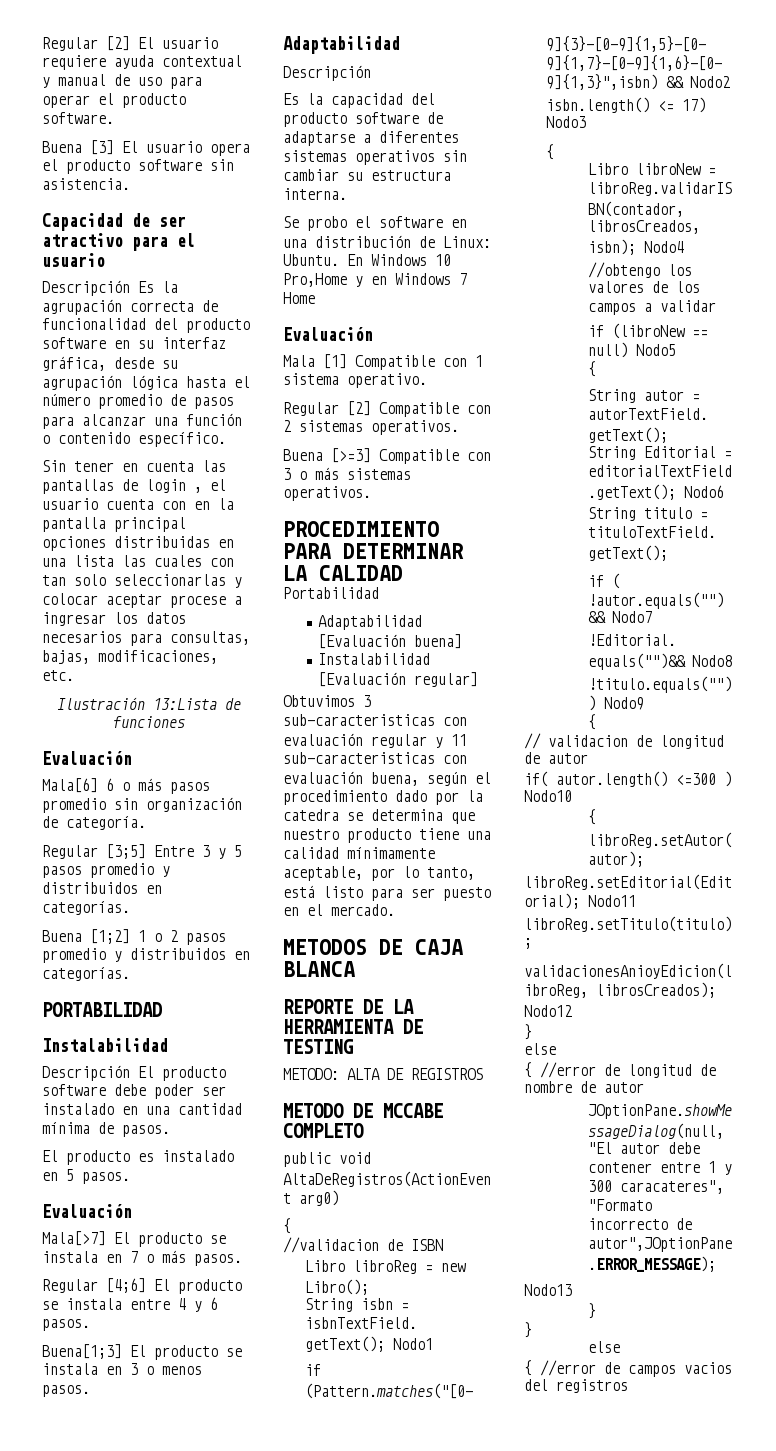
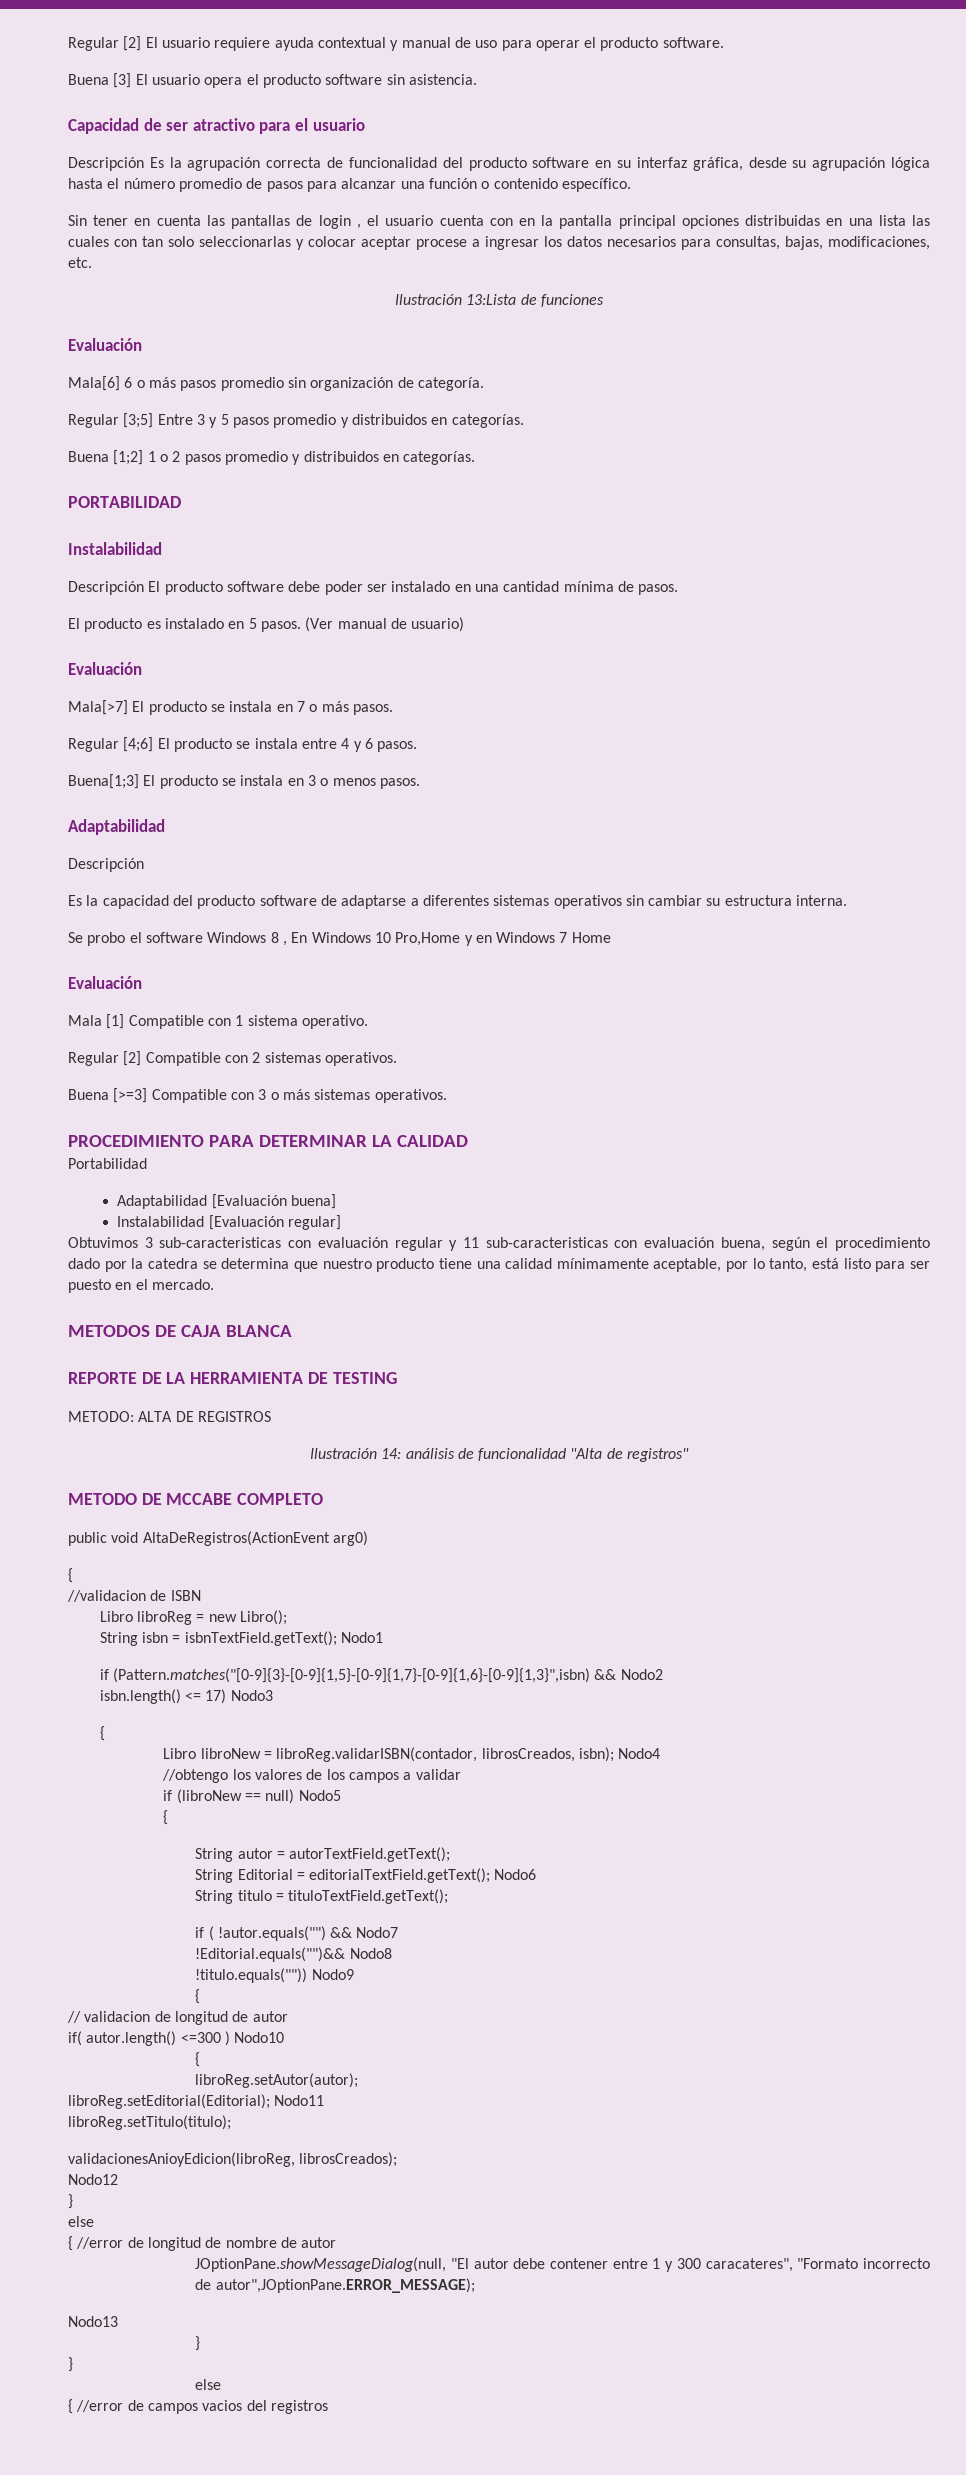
(130, 1178) none -> [305,617,465,632] (Ver manual de usuario)
[451,219,467,228] [283,235,491,248] [283,254,339,266] en una distribución de Linux: Ubuntu. -> [207,932,287,946] Windows 8 ,
(483, 1074) none -> [309,1448,690,1462] // Ilustración 14: análisis de funcionalidad "Alta de registros"

